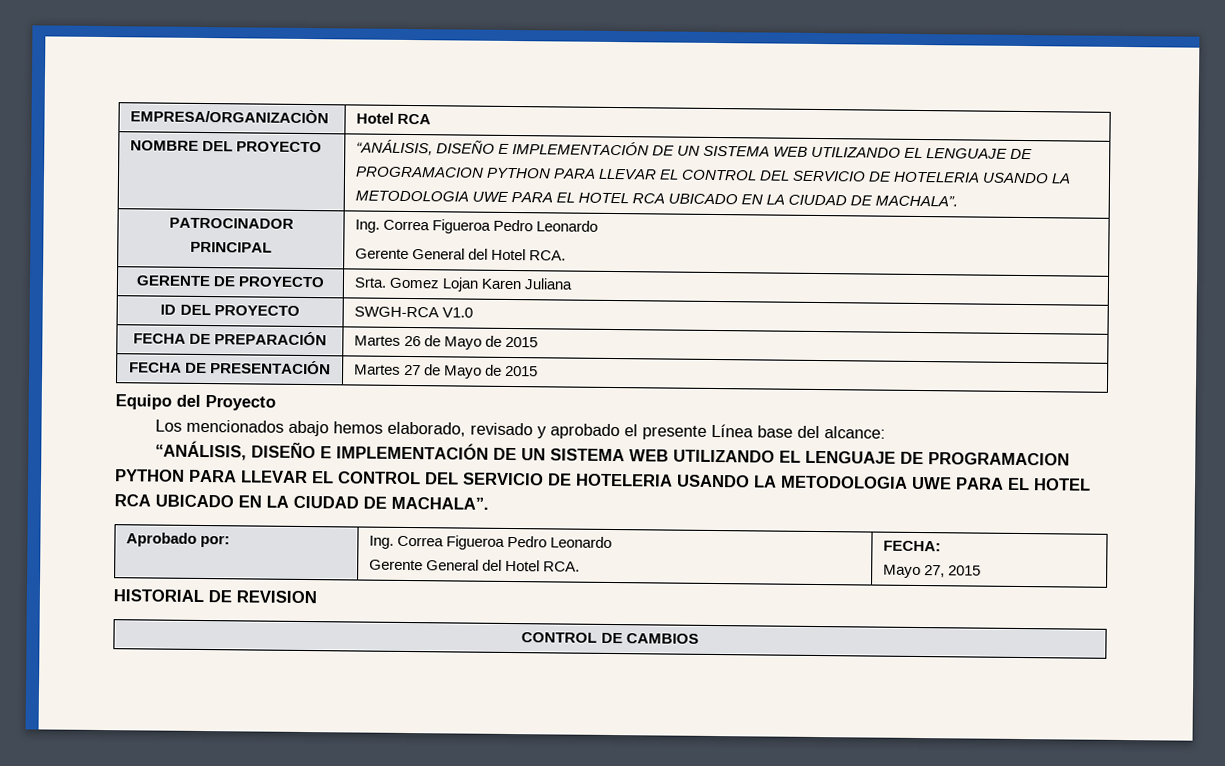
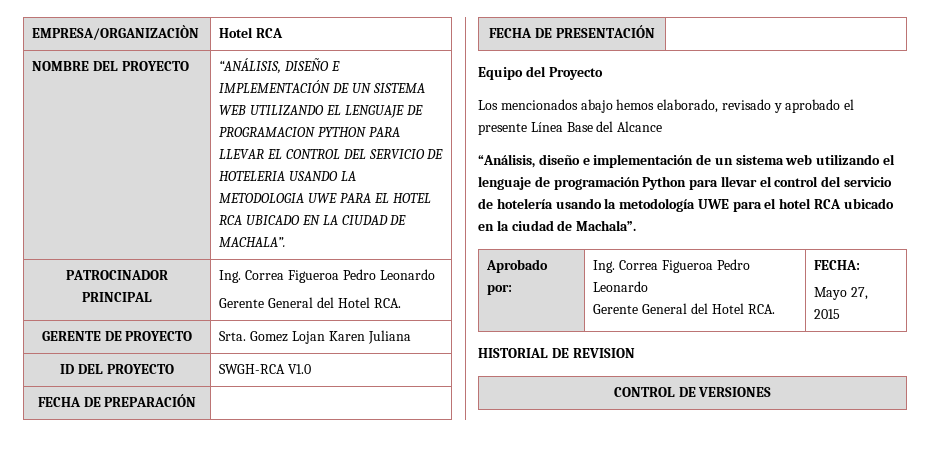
[353,335,539,350] [128,360,332,375] [353,364,539,379] Martes 26 de Mayo de 2015 // FECHA DE PRESENTACIÓN | Martes 27 de Mayo de 2015 -> [489,25,655,38] // FECHA DE PRESENTACIÓN |
[757,425,887,439] [155,440,1071,466] [115,469,1091,491] [114,494,489,510] base del alcance: // “ANÁLISIS, DISEÑO E IMPLEMENTACIÓN DE UN SISTEMA WEB UTILIZANDO EL LENGUAJE DE PROGRAMACION PYTHON PARA LLEVAR EL CONTROL DEL SERVICIO DE HOTELERIA USANDO LA METODOLOGIA UWE PARA EL HOTEL RCA UBICADO EN LA CIUDAD DE MACHALA”. -> [566,121,663,132] [478,154,896,168] [478,176,893,190] [478,198,894,212] [478,220,637,231] Base del Alcance // “Análisis, diseño e implementación de un sistema web utilizando el lenguaje de programación Python para llevar el control del servicio de hotelería usando la metodología UWE para el hotel RCA ubicado en la ciudad de Machala”.
[625,633,699,644] CAMBIOS -> [698,387,772,397] VERSIONES

